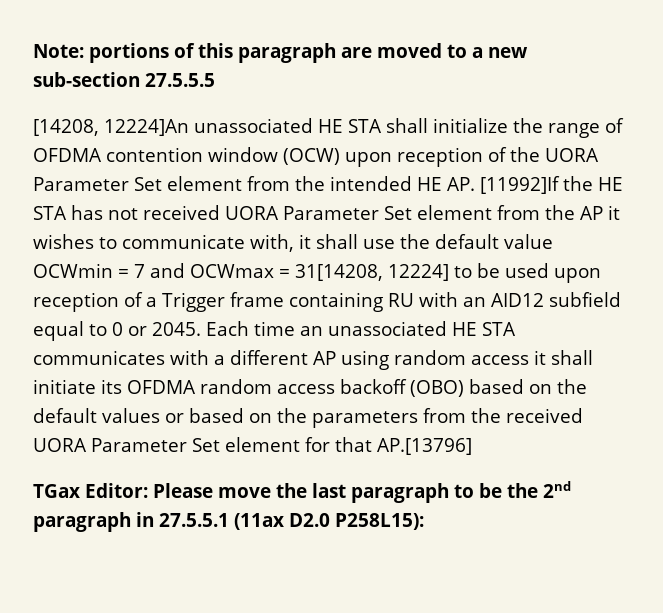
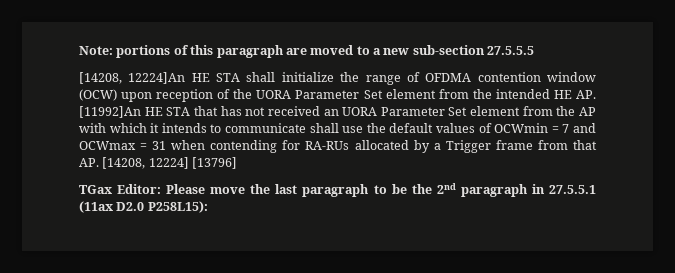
[194,118,313,133] unassociated -> (186, 78) none
[479,176,623,194] [33,206,67,220] [11992]If the HE STA -> [79,106,218,118] [11992]An HE STA that
(220, 212) none -> [323,109,339,116] an
[607,205,620,220] [33,234,311,252] it wishes to communicate with, it -> [79,123,306,133] with which it intends to communicate
[504,234,553,249] value -> [436,123,492,133] values of
[295,263,601,283] [33,292,621,312] [33,321,516,341] [33,350,593,370] [33,379,587,397] [33,408,583,428] [33,437,472,455] 31[14208, 12224] to be used upon reception of a Trigger frame containing RU with an AID12 subfield equal to 0 or 2045. Each time an unassociated HE STA communicates with a different AP using random access it shall initiate its OFDMA random access backoff (OBO) based on the default values or based on the parameters from the received UORA Parameter Set element for that AP.[13796] -> [152,140,598,153] [79,157,238,169] 31 when contending for RA-RUs allocated by a Trigger frame from that AP. [14208, 12224] [13796]

